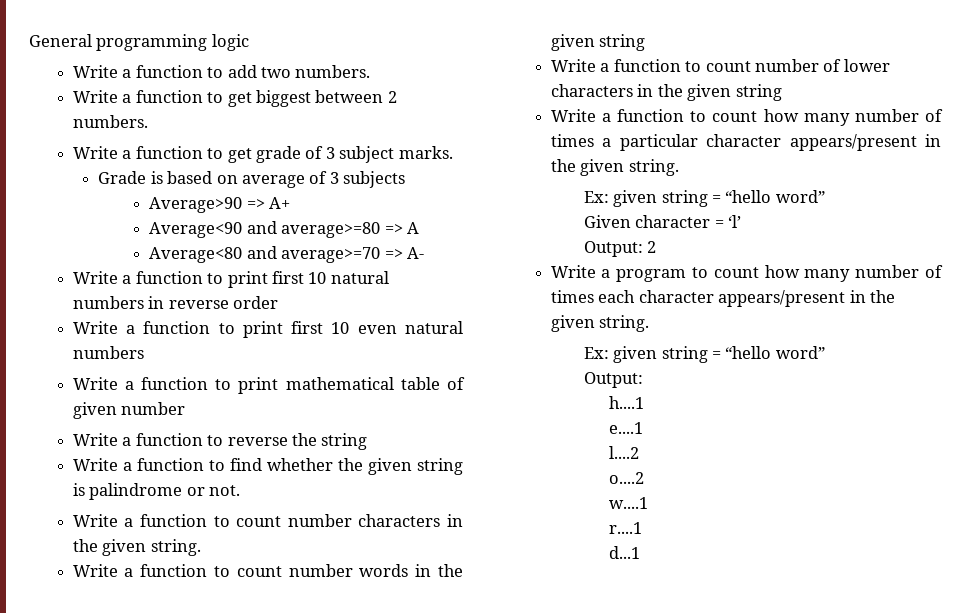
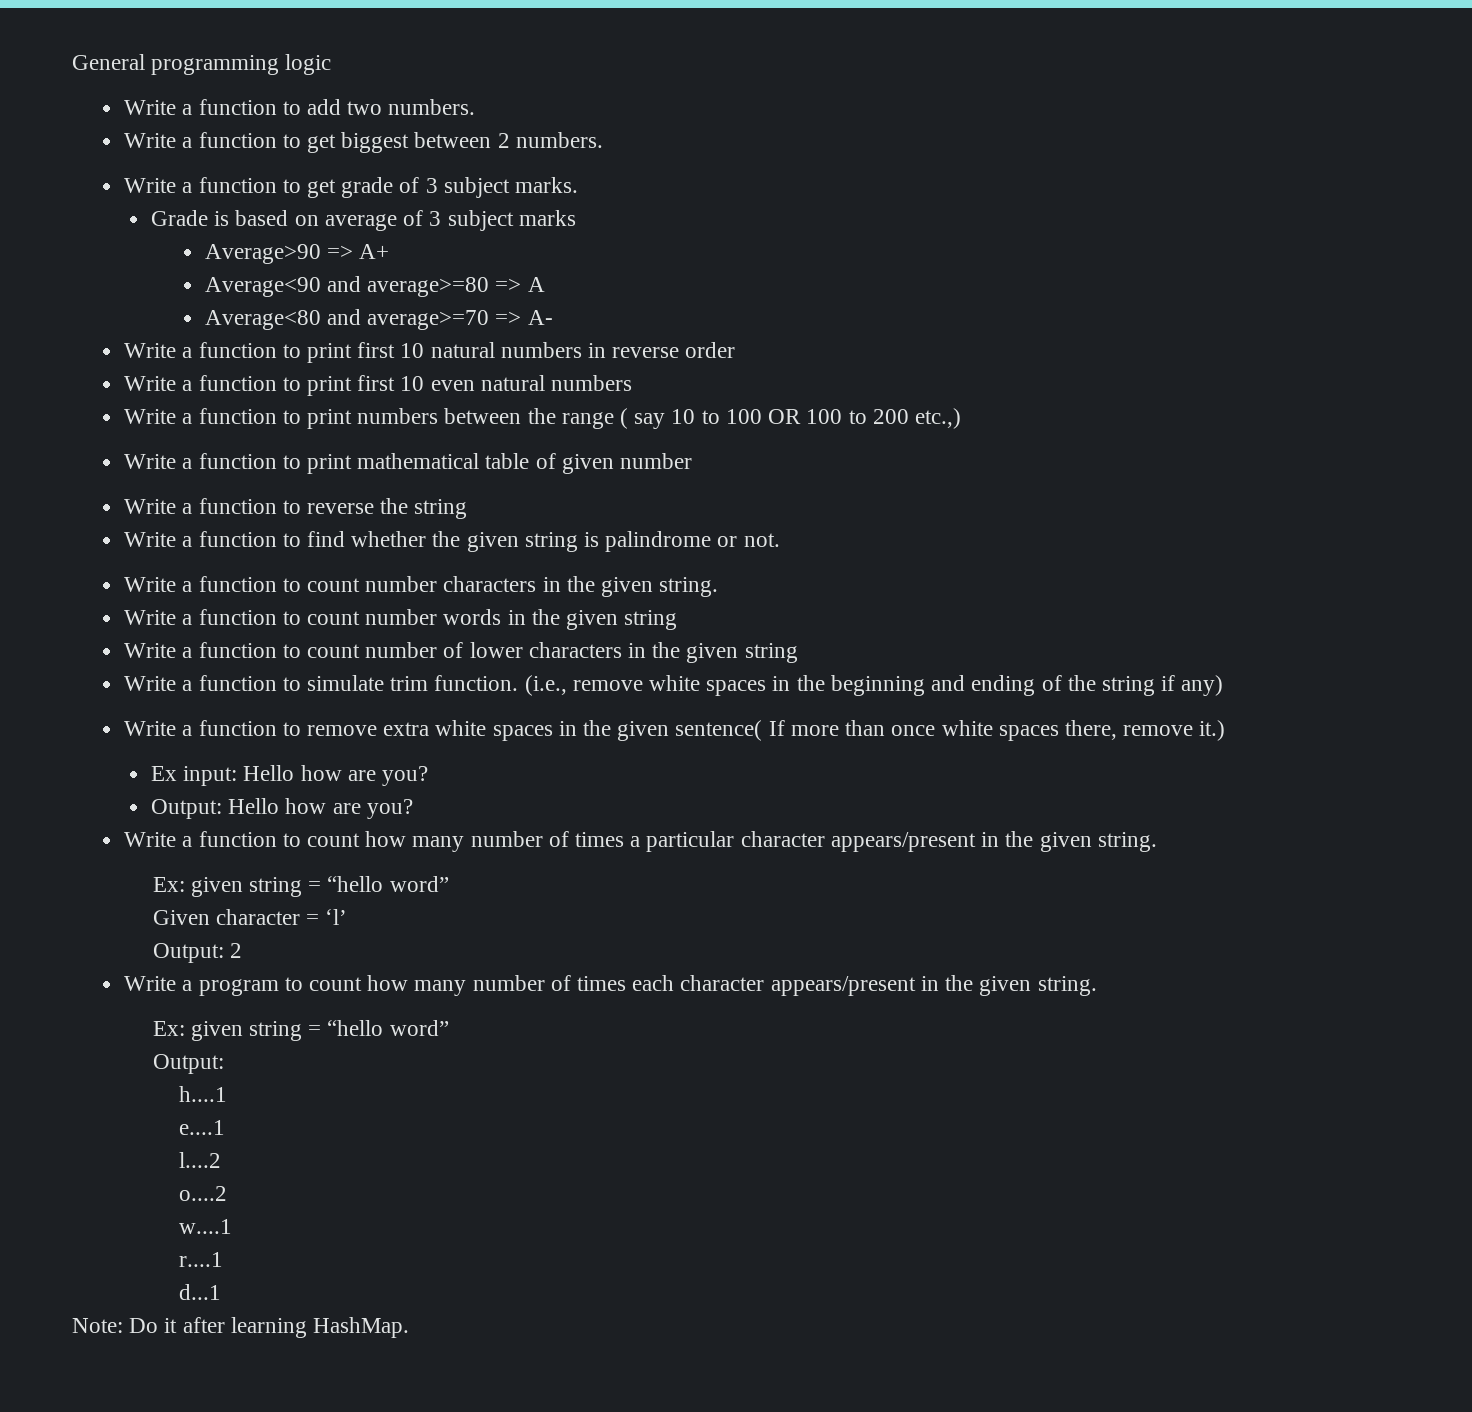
[343,171,406,188] subjects -> [447,210,576,231] subject marks
(144, 352) none -> [124,408,961,429] // Write a function to print numbers between the range ( say 10 to 100 OR 100 to 200 etc.,)
(782, 92) none -> [124,675,1224,696] [124,720,1226,741] [151,765,429,786] [151,798,413,819] // Write a function to simulate trim function. (i.e., remove white spaces in the beginning and ending of the string if any) // Write a function to remove extra white spaces in the given sentence( If more than once white spaces there, remove it.) // Ex input: Hello how are you? // Output: Hello how are you?
(641, 552) none -> [72,1317,410,1338] // Note: Do it after learning HashMap.

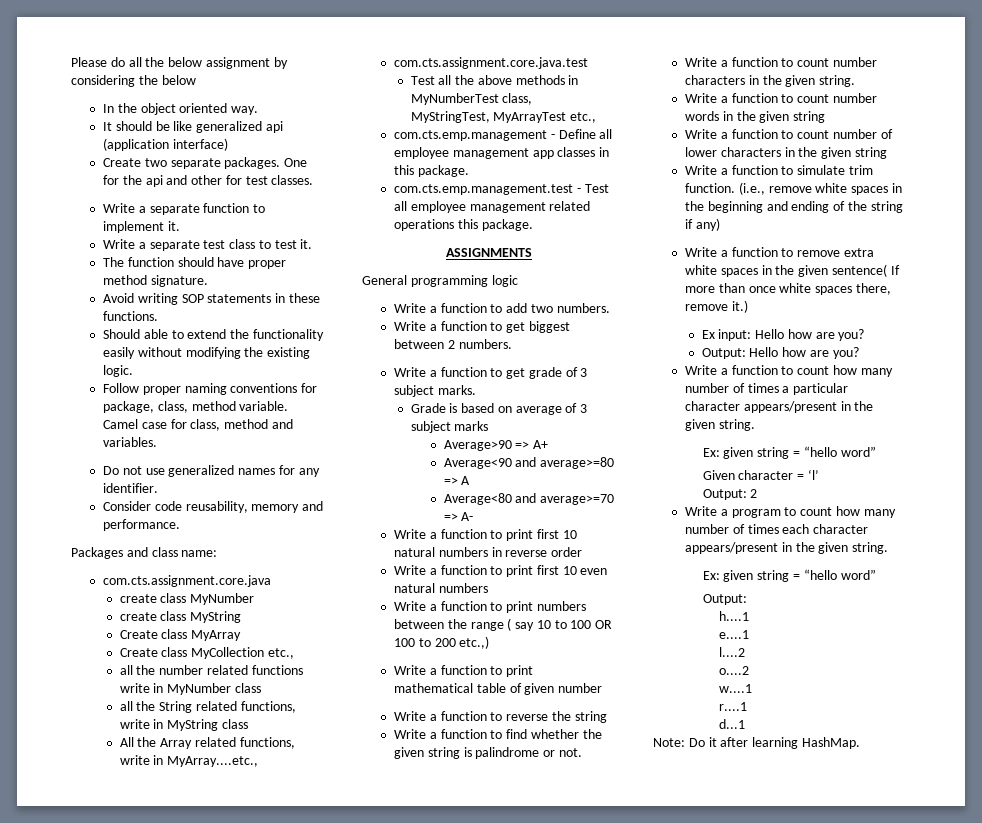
(72, 62) none -> [71,57,288,69] [71,75,196,87] [102,103,259,115] [102,121,283,133] [102,138,228,151] [102,157,308,169] [102,175,314,187] [102,203,266,215] [102,221,180,233] [102,239,313,251] [102,257,287,269] [102,275,208,287] [102,293,320,305] [102,311,158,321] [102,329,324,341] [102,347,311,359] [102,365,133,377] [102,383,318,395] [102,401,289,413] [102,419,293,431] [102,437,157,447] [102,465,320,477] [102,483,158,493] [102,501,324,513] [102,519,180,531] [71,547,218,559] [102,575,271,587] [119,593,255,605] [119,611,242,623] [119,629,242,641] [119,647,294,659] [119,665,303,675] [119,683,261,695] [119,701,296,713] [119,719,248,731] [119,737,295,749] [119,755,259,767] [393,57,588,69] [410,75,579,85] [410,93,533,105] [410,111,597,123] [393,129,613,141] [393,147,610,159] [393,165,469,177] [393,184,609,195] [393,201,591,213] [393,219,533,231] [445,248,532,257] Please do all the below assignment by considering the below // In the object oriented way. // It should be like generalized api (application interface) // Create two separate packages. One for the api and other for test classes. // Write a separate function to implement it. // Write a separate test class to test it. // The function should have proper method signature. // Avoid writing SOP statements in these functions. // Should able to extend the functionality easily without modifying the existing logic. // Follow proper naming conventions for package, class, method variable. Camel case for class, method and variables. // Do not use generalized names for any identifier. // Consider code reusability, memory and performance. // Packages and class name: // com.cts.assignment.core.java // create class MyNumber // create class MyString // Create class MyArray // Create class MyCollection etc., // all the number related functions write in MyNumber class // all the String related functions, write in MyString class // All the Array related functions, write in MyArray....etc., // com.cts.assignment.core.java.test // Test all the above methods in MyNumberTest class, MyStringTest, MyArrayTest etc., // com.cts.emp.management - Define all employee management app classes in this package. // com.cts.emp.management.test - Test all employee management related operations this package. // ASSIGNMENTS //

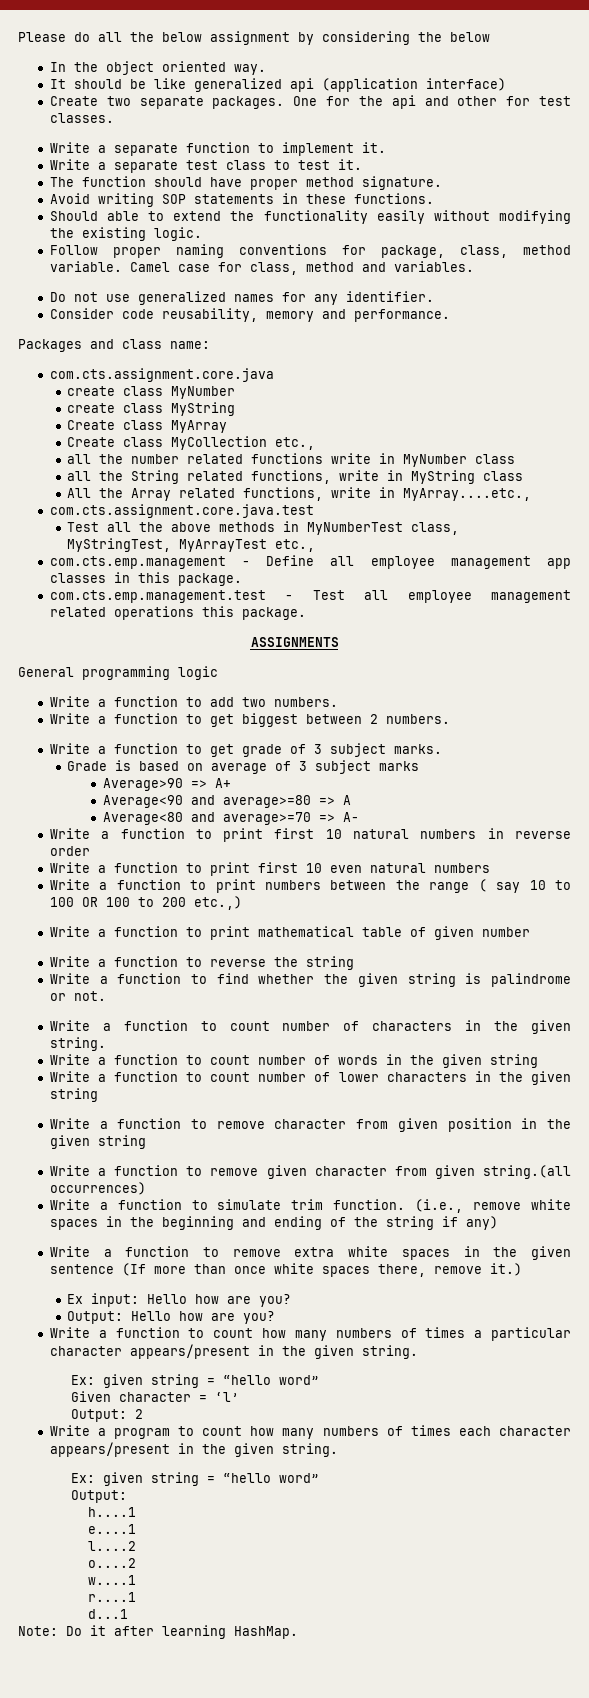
(877, 62) none -> [343,1021,360,1031] of
(877, 98) none -> [313,1055,330,1065] of
(887, 153) none -> [49,1118,572,1132] [49,1135,146,1149] [49,1165,571,1179] [49,1182,146,1195] // Write a function to remove character from given position in the given string // Write a function to remove given character from given string.(all occurrences)
[831,264,900,277] sentence( If -> [49,1263,146,1276] sentence (If
[684,383,729,393] number -> [335,1328,392,1338] numbers
[684,524,729,534] number -> [322,1426,379,1436] numbers

